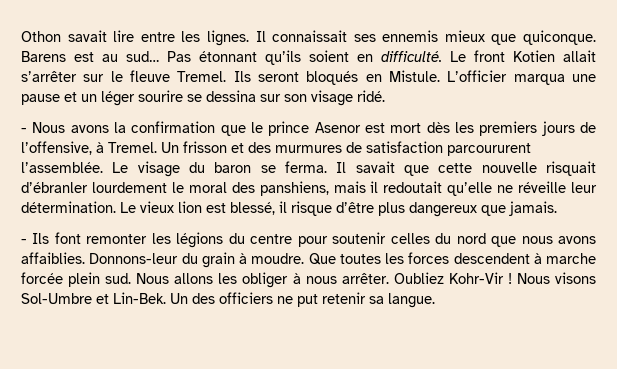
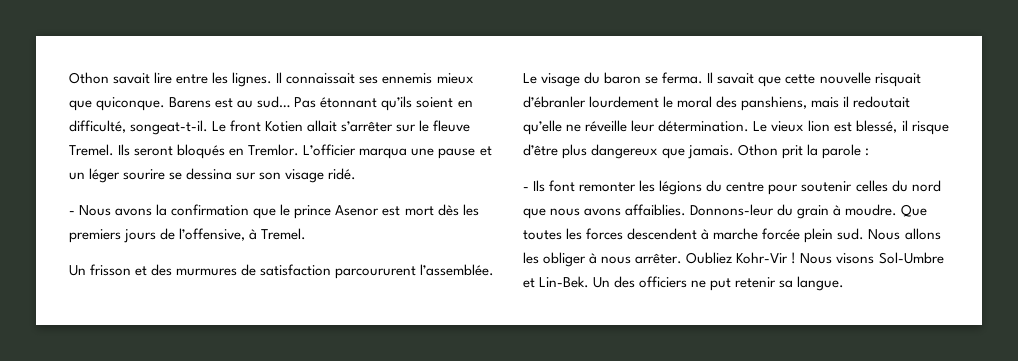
[381,51,442,62] difficulté. -> [69,120,209,135] difficulté, songeat-t-il.
[388,70,440,82] Mistule. -> [248,144,300,156] Tremlor.
(157, 147) none -> (307, 234) //
(557, 208) none -> [738,144,870,159] Othon prit la parole :

